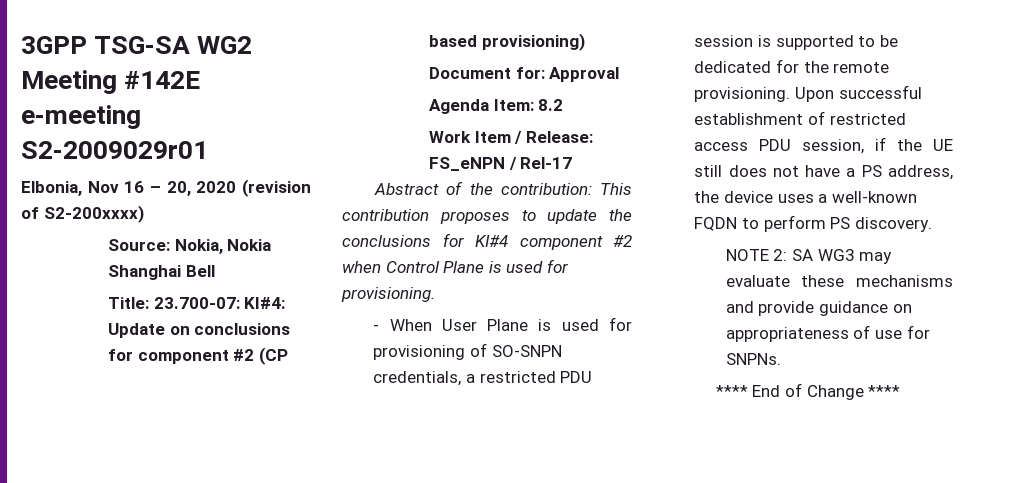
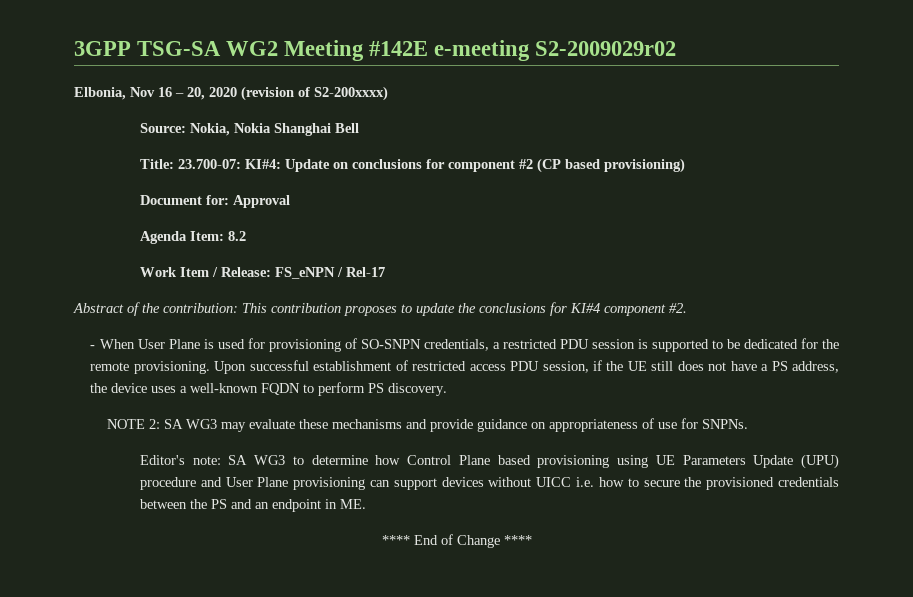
[21,141,208,159] S2-2009029r01 -> [535,41,677,56] S2-2009029r02
[613,235,632,247] [342,259,568,273] [341,287,435,302] #2 when Control Plane is used for provisioning. -> [669,303,687,313] #2.
(781, 359) none -> [139,454,839,469] [139,477,839,490] [139,499,366,512] // Editor's note: SA WG3 to determine how Control Plane based provisioning using UE Parameters Update (UPU) procedure and User Plane provisioning can support devices without UICC i.e. how to secure the provisioned credentials between the PS and an endpoint in ME.

